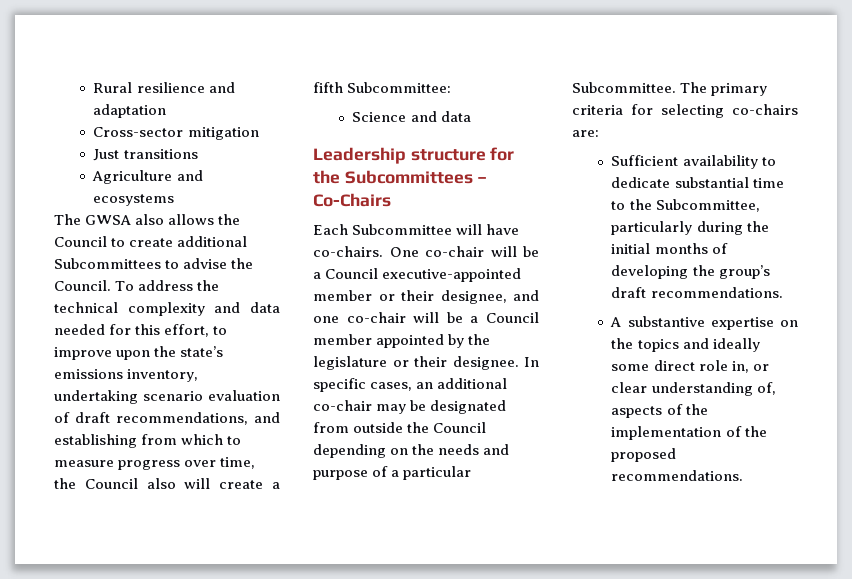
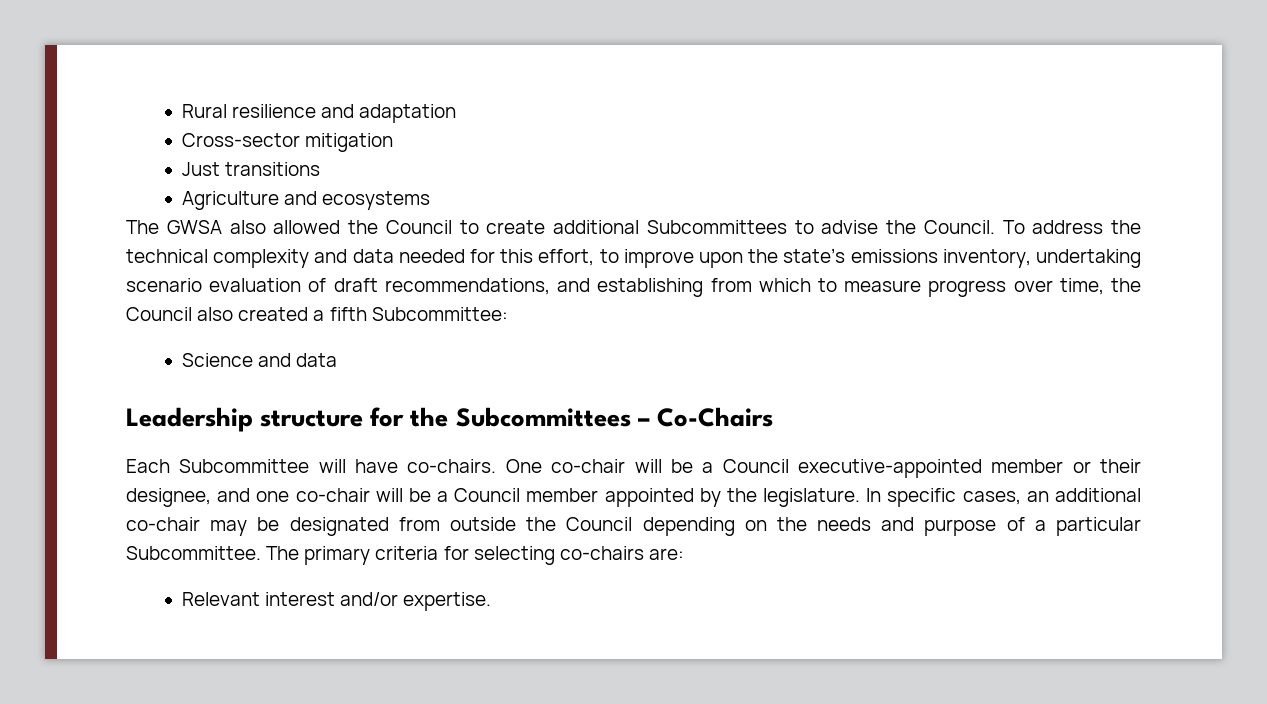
[168,214,215,225] allows -> [273,220,341,234] allowed
[184,478,264,489] will create -> [238,307,309,321] created
[313,356,519,370] legislature or their designee. -> [763,488,861,507] legislature.
[611,155,776,169] [611,177,784,188] [611,199,760,212] [611,221,769,235] [611,243,728,254] [611,265,770,279] [611,287,783,298] [610,316,798,330] [611,338,760,352] [611,360,769,373] [611,382,776,396] [611,404,708,418] [611,426,767,440] [611,448,677,462] [611,470,744,481] Sufficient availability to dedicate substantial time to the Subcommittee, particularly during the initial months of developing the group’s draft recommendations. // A substantive expertise on the topics and ideally some direct role in, or clear understanding of, aspects of the implementation of the proposed recommendations. -> [181,592,492,611] Relevant interest and/or expertise.

